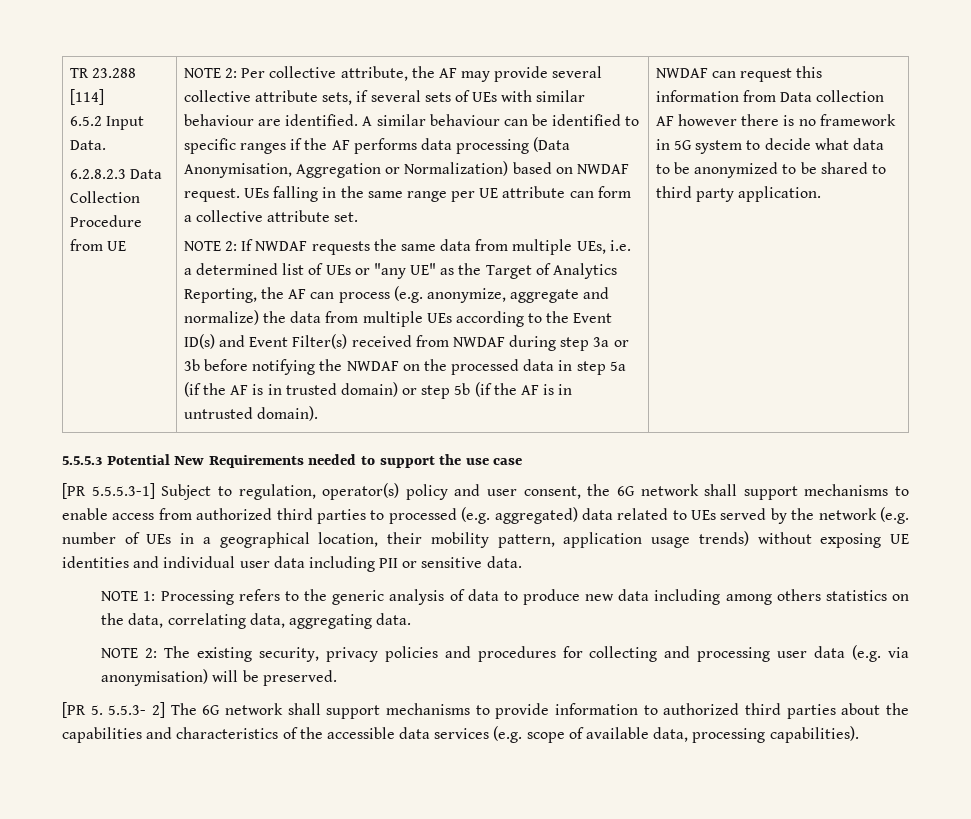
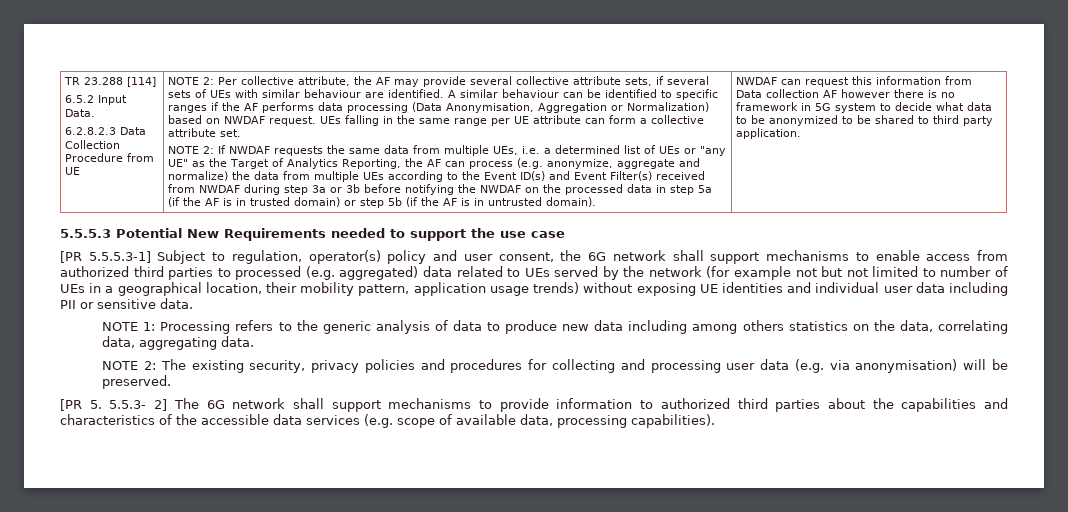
[880,507,910,524] (e.g. -> [706,266,936,280] (for example not but not limited to

